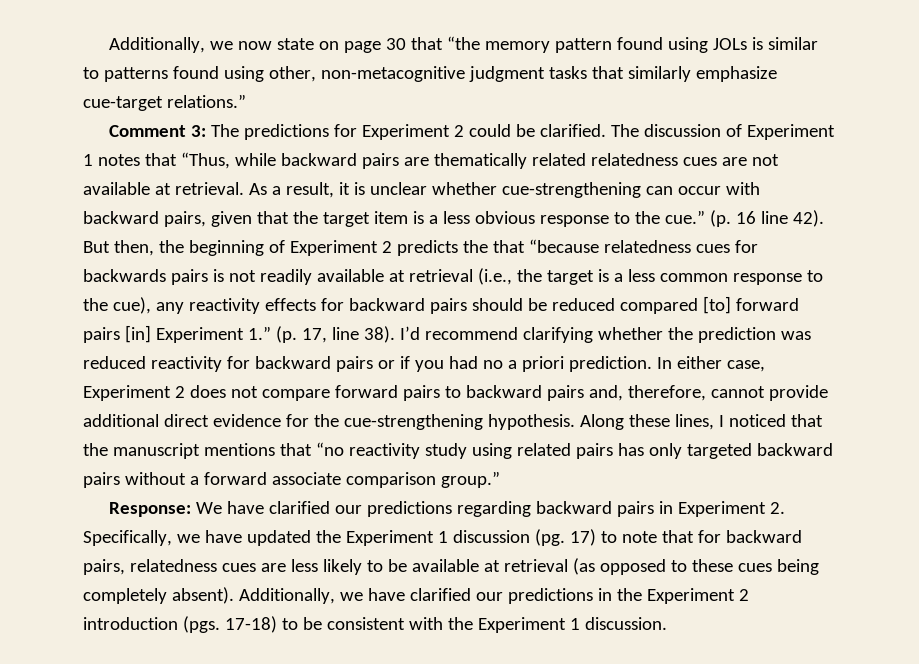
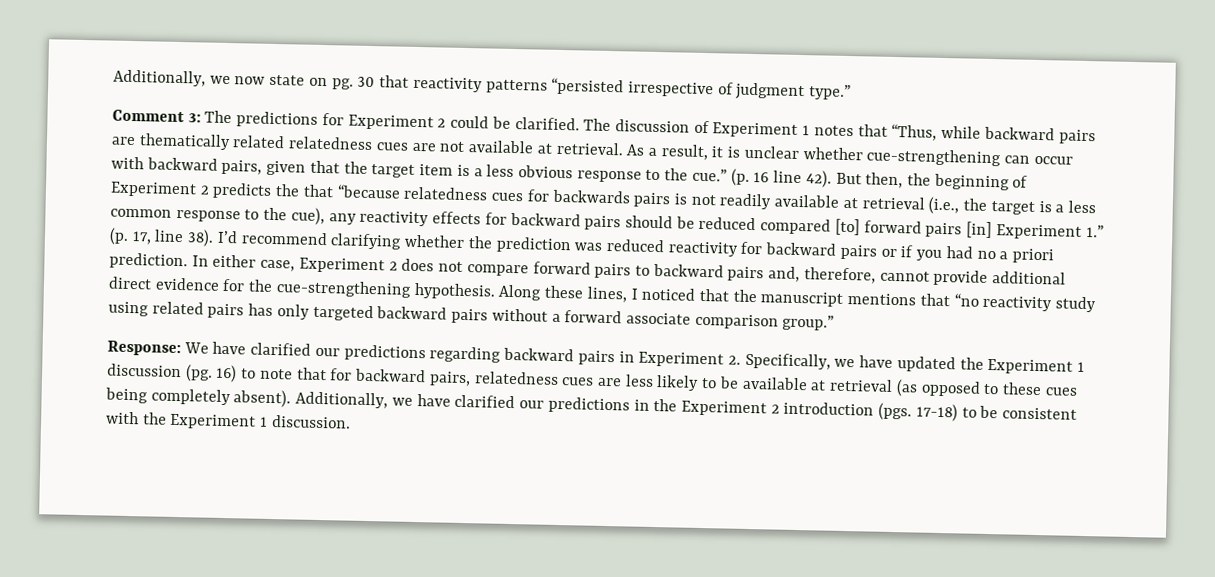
[344,41,382,53] page -> [331,78,354,90] pg.
[447,36,819,53] [83,66,777,82] [83,94,246,111] “the memory pattern found using JOLs is similar to patterns found using other, non-metacognitive judgment tasks that similarly emphasize cue-target relations.” -> [412,76,852,101] reactivity patterns “persisted irrespective of judgment type.”
[569,529,596,546] 17) -> [215,364,238,383] 16)

